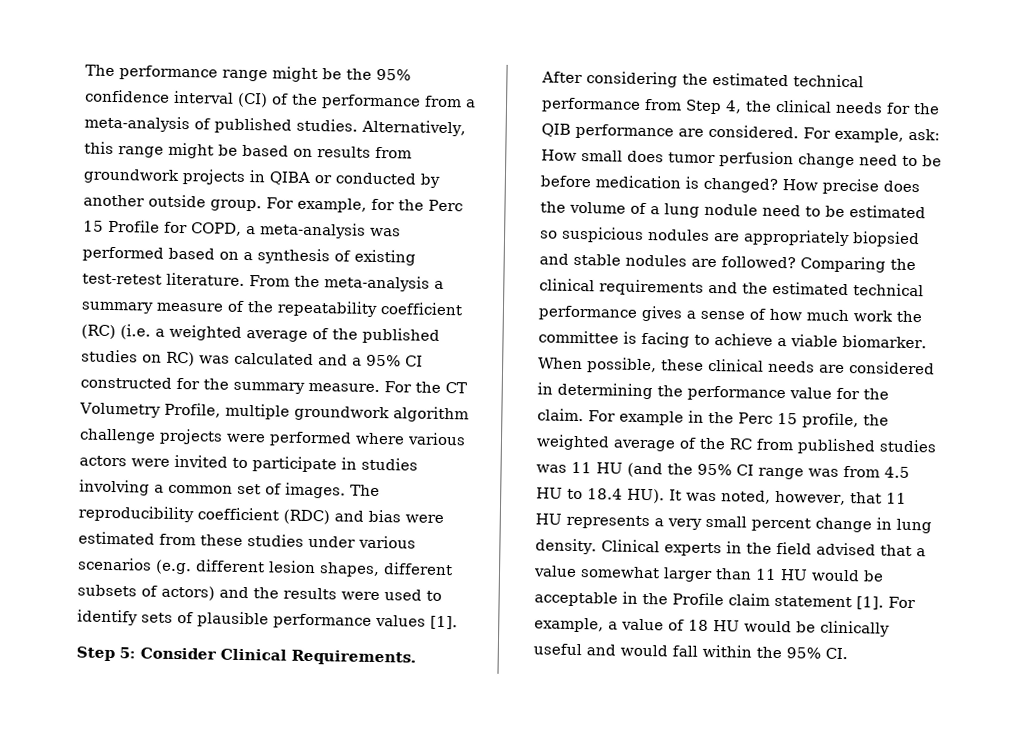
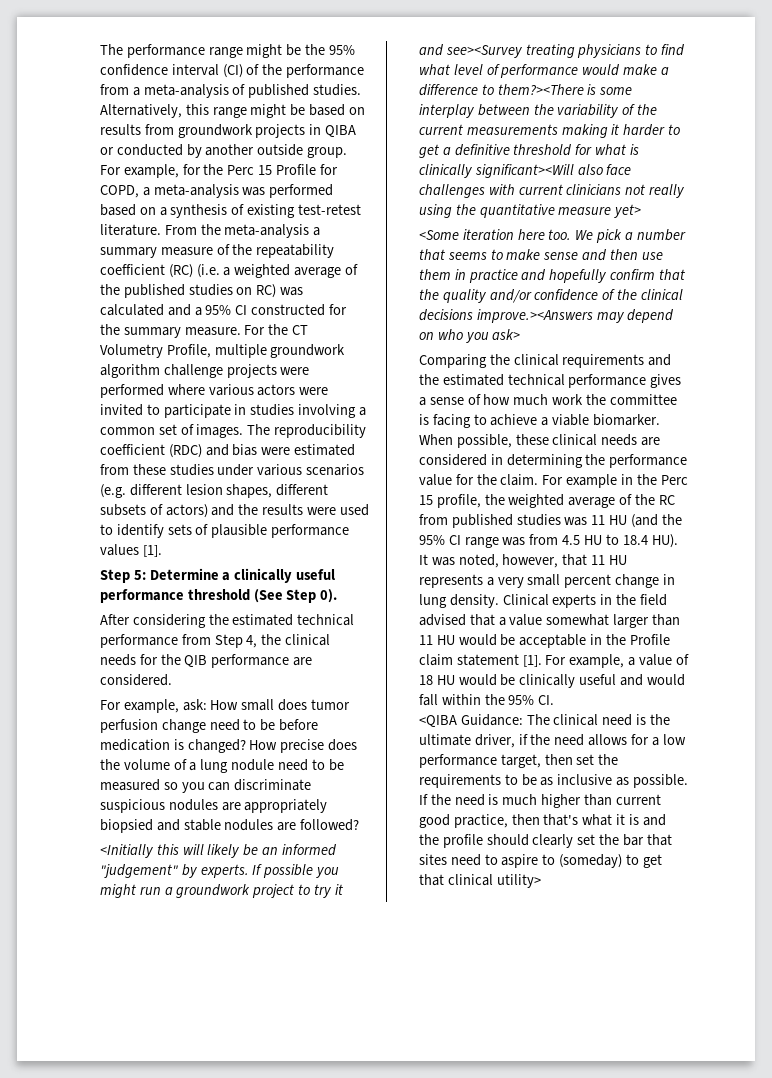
[140,647,417,666] Consider Clinical Requirements. -> [149,568,336,583] [99,589,338,603] Determine a clinically useful performance threshold (See Step 0).
(800, 131) none -> (172, 680) //
[849,205,927,219] [540,230,559,239] estimated so -> [99,779,312,793] measured so you can discriminate
(797, 262) none -> [99,844,337,858] [99,864,340,878] [99,884,344,898] [418,44,685,58] [418,64,670,78] [418,84,633,96] [418,104,658,118] [418,124,681,138] [418,144,640,158] [418,164,632,178] [418,184,686,198] [418,204,642,218] [418,229,687,243] [418,249,664,261] [418,269,686,283] [418,289,684,303] [418,309,674,323] [418,329,521,343] // <Initially this will likely be an informed "judgement" by experts. If possible you might run a groundwork project to try it and see><Survey treating physicians to find what level of performance would make a difference to them?><There is some interplay between the variability of the current measurements making it harder to get a definitive threshold for what is clinically significant><Will also face challenges with current clinicians not really using the quantitative measure yet> // <Some iteration here too. We pick a number that seems to make sense and then use them in practice and hopefully confirm that the quality and/or confidence of the clinical decisions improve.><Answers may depend on who you ask> //
(849, 653) none -> [418,714,671,728] [418,734,686,748] [418,754,619,768] [418,774,689,788] [418,794,662,808] [418,814,667,828] [418,834,673,848] [418,854,663,868] [418,874,541,888] // <QIBA Guidance: The clinical need is the ultimate driver, if the need allows for a low performance target, then set the requirements to be as inclusive as possible. If the need is much higher than current good practice, then that's what it is and the profile should clearly set the bar that sites need to aspire to (someday) to get that clinical utility>

